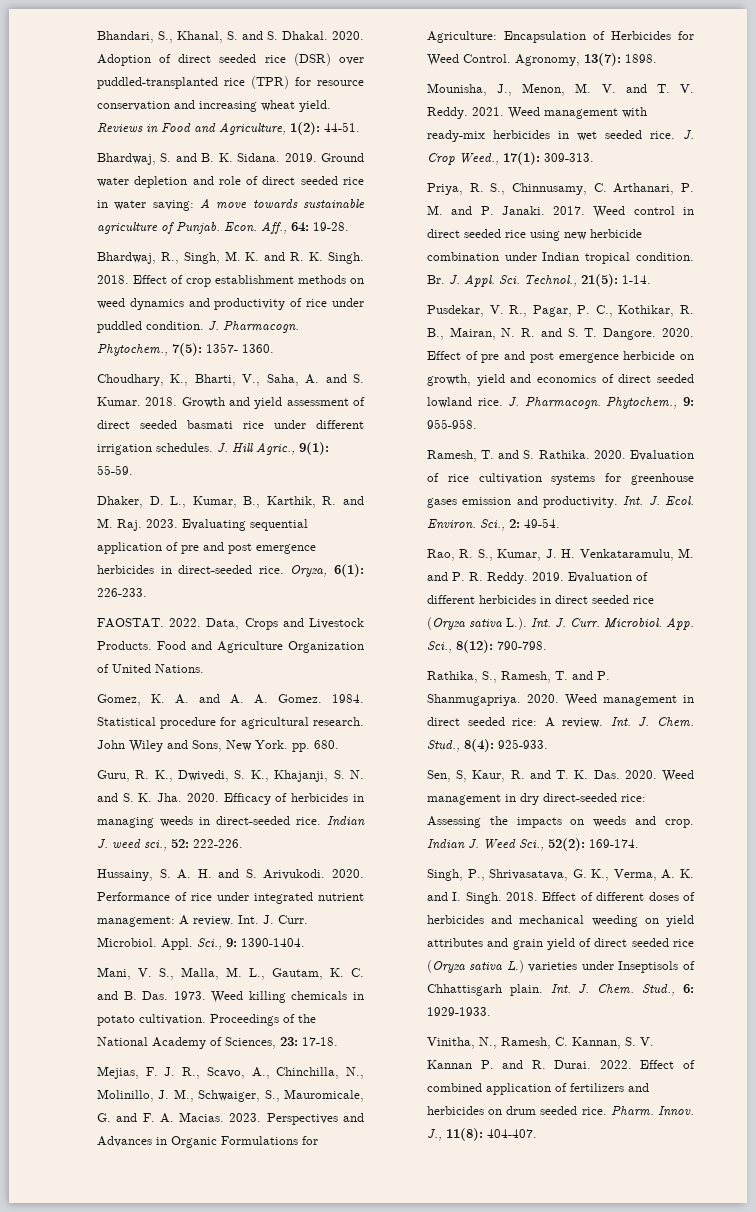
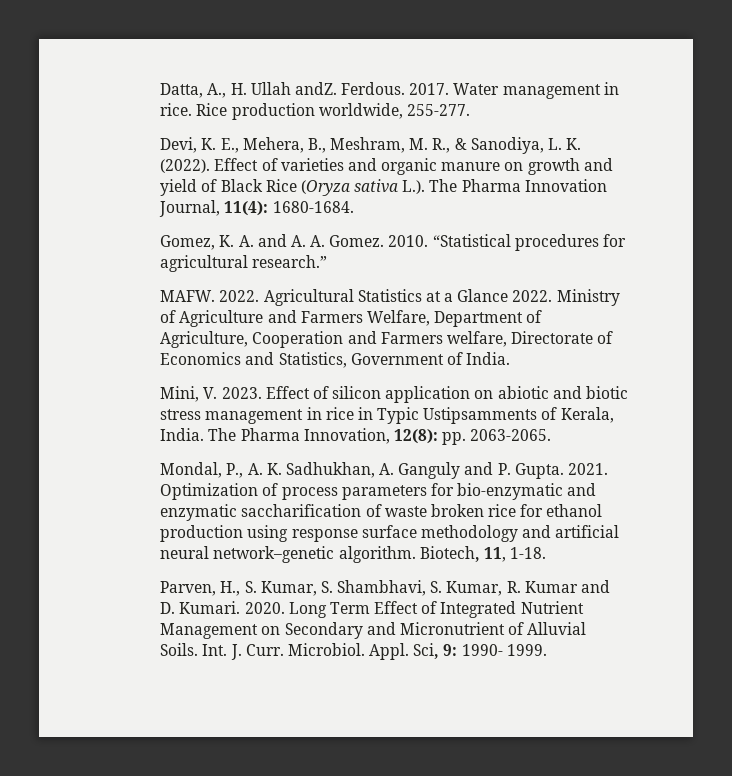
[96,31,365,43] [96,53,364,66] [96,76,364,89] [96,100,331,112] [96,122,360,135] [96,153,364,165] [96,176,364,188] [96,198,366,211] [96,221,349,234] [96,251,364,264] [96,275,364,287] [96,298,365,310] [96,321,299,333] [96,343,274,356] [96,374,364,386] [96,397,366,409] [96,420,364,429] [96,442,329,455] [96,465,133,475] [96,496,364,508] [96,518,308,531] [96,542,316,554] [96,564,364,577] [96,588,147,597] [96,618,365,630] [96,641,364,653] [96,664,204,673] Bhandari, S., Khanal, S. and S. Dhakal. 2020. Adoption of direct seeded rice (DSR) over puddled-transplanted rice (TPR) for resource conservation and increasing wheat yield. Reviews in Food and Agriculture, 1(2): 44-51. // Bhardwaj, S. and B. K. Sidana. 2019. Ground water depletion and role of direct seeded rice in water saving: A move towards sustainable agriculture of Punjab. Econ. Aff., 64: 19-28. // Bhardwaj, R., Singh, M. K. and R. K. Singh. 2018. Effect of crop establishment methods on weed dynamics and productivity of rice under puddled condition. J. Pharmacogn. Phytochem., 7(5): 1357- 1360. // Choudhary, K., Bharti, V., Saha, A. and S. Kumar. 2018. Growth and yield assessment of direct seeded basmati rice under different irrigation schedules. J. Hill Agric., 9(1): 55-59. // Dhaker, D. L., Kumar, B., Karthik, R. and M. Raj. 2023. Evaluating sequential application of pre and post emergence herbicides in direct-seeded rice. Oryza, 6(1): 226-233. // FAOSTAT. 2022. Data, Crops and Livestock Products. Food and Agriculture Organization of United Nations. -> [160,82,619,99] [160,103,470,120] [160,137,582,154] [160,158,613,175] [160,179,607,196] [159,200,354,217] Datta, A., H. Ullah andZ. Ferdous. 2017. Water management in rice. Rice production worldwide, 255-277. // Devi, K. E., Mehera, B., Meshram, M. R., & Sanodiya, L. K. (2022). Effect of varieties and organic manure on growth and yield of Black Rice (Oryza sativa L.). The Pharma Innovation Journal, 11(4): 1680-1684.
[332,694,365,703] [96,717,364,729] [96,740,339,752] [96,770,364,782] [96,793,364,805] [96,816,365,828] [96,839,243,851] [96,869,364,881] [96,892,364,904] [96,915,234,927] 1984. Statistical procedure for agricultural research. John Wiley and Sons, New York. pp. 680. // Guru, R. K., Dwivedi, S. K., Khajanji, S. N. and S. K. Jha. 2020. Efficacy of herbicides in managing weeds in direct-seeded rice. Indian J. weed sci., 52: 222-226. // Hussainy, S. A. H. and S. Arivukodi. 2020. Performance of rice under integrated nutrient management: A review. -> [388,234,626,251] [160,255,328,272] [160,289,620,306] [160,310,543,327] [160,331,614,348] [160,352,511,368] [160,386,628,403] [160,407,614,424] [160,428,552,445] [160,462,608,479] [160,483,597,500] [160,504,603,521] [160,525,620,542] [160,546,547,563] [160,580,610,596] [160,601,584,618] [160,622,587,639] [160,643,199,656] 2010. “Statistical procedures for agricultural research.” // MAFW. 2022. Agricultural Statistics at a Glance 2022. Ministry of Agriculture and Farmers Welfare, Department of Agriculture, Cooperation and Farmers welfare, Directorate of Economics and Statistics, Government of India. // Mini, V. 2023. Effect of silicon application on abiotic and biotic stress management in rice in Typic Ustipsamments of Kerala, India. The Pharma Innovation, 12(8): pp. 2063-2065. // Mondal, P., A. K. Sadhukhan, A. Ganguly and P. Gupta. 2021. Optimization of process parameters for bio-enzymatic and enzymatic saccharification of waste broken rice for ethanol production using response surface methodology and artificial neural network–genetic algorithm. Biotech, 11, 1-18. // Parven, H., S. Kumar, S. Shambhavi, S. Kumar, R. Kumar and D. Kumari. 2020. Long Term Effect of Integrated Nutrient Management on Secondary and Micronutrient of Alluvial Soils.
[196,938,305,950] [96,967,364,980] [96,991,364,1003] [96,1014,316,1026] [96,1037,338,1049] [96,1066,364,1079] [96,1089,364,1102] [96,1112,364,1125] [96,1136,318,1148] [426,31,694,43] [426,53,657,66] [426,83,694,96] [426,107,647,119] [426,130,694,142] [426,152,594,165] [426,183,694,195] [426,205,694,218] [426,229,642,241] [426,252,694,264] [426,274,651,287] [426,305,694,317] [426,327,694,340] [426,351,694,363] [426,374,694,386] [426,397,694,409] [426,419,477,429] [426,450,694,462] [426,473,694,485] [426,496,694,508] [426,518,560,531] [426,548,694,561] [426,572,648,584] [426,595,654,604] [426,617,694,630] [426,640,547,653] [426,671,610,683] [426,694,694,706] [426,717,694,728] [426,739,548,752] [426,770,694,782] [426,793,646,805] [426,816,694,828] [426,838,639,851] [426,869,694,881] [426,892,695,904] [426,915,694,927] [426,938,694,950] [426,960,695,973] [426,984,694,996] [426,1007,491,1016] [426,1037,654,1049] [426,1060,695,1069] [426,1083,649,1095] [426,1106,694,1116] [426,1128,537,1141] Sci., 9: 1390-1404. // Mani, V. S., Malla, M. L., Gautam, K. C. and B. Das. 1973. Weed killing chemicals in potato cultivation. Proceedings of the National Academy of Sciences, 23: 17-18. // Mejias, F. J. R., Scavo, A., Chinchilla, N., Molinillo, J. M., Schwaiger, S., Mauromicale, G. and F. A. Macias. 2023. Perspectives and Advances in Organic Formulations for Agriculture: Encapsulation of Herbicides for Weed Control. Agronomy, 13(7): 1898. // Mounisha, J., Menon, M. V. and T. V. Reddy. 2021. Weed management with ready-mix herbicides in wet seeded rice. J. Crop Weed., 17(1): 309-313. // Priya, R. S., Chinnusamy, C. Arthanari, P. M. and P. Janaki. 2017. Weed control in direct seeded rice using new herbicide combination under Indian tropical condition. Br. J. Appl. Sci. Technol., 21(5): 1-14. // Pusdekar, V. R., Pagar, P. C., Kothikar, R. B., Mairan, N. R. and S. T. Dangore. 2020. Effect of pre and post emergence herbicide on growth, yield and economics of direct seeded lowland rice. J. Pharmacogn. Phytochem., 9: 955-958. // Ramesh, T. and S. Rathika. 2020. Evaluation of rice cultivation systems for greenhouse gases emission and productivity. Int. J. Ecol. Environ. Sci., 2: 49-54. // Rao, R. S., Kumar, J. H. Venkataramulu, M. and P. R. Reddy. 2019. Evaluation of different herbicides in direct seeded rice (Oryza sativa L.). Int. J. Curr. Microbiol. App. Sci., 8(12): 790-798. // Rathika, S., Ramesh, T. and P. Shanmugapriya. 2020. Weed management in direct seeded rice: A review. Int. J. Chem. Stud., 8(4): 925-933. // Sen, S, Kaur, R. and T. K. Das. 2020. Weed management in dry direct-seeded rice: Assessing the impacts on weeds and crop. Indian J. Weed Sci., 52(2): 169-174. // Singh, P., Shrivasatava, G. K., Verma, A. K. and I. Singh. 2018. Effect of different doses of herbicides and mechanical weeding on yield attributes and grain yield of direct seeded rice (Oryza sativa L.) varieties under Inseptisols of Chhattisgarh plain. Int. J. Chem. Stud., 6: 1929-1933. // Vinitha, N., Ramesh, C. Kannan, S. V. Kannan P. and R. Durai. 2022. Effect of combined application of fertilizers and herbicides on drum seeded rice. Pharm. Innov. J., 11(8): 404-407. -> [413,643,547,659] Sci, 9: 1990- 1999.

